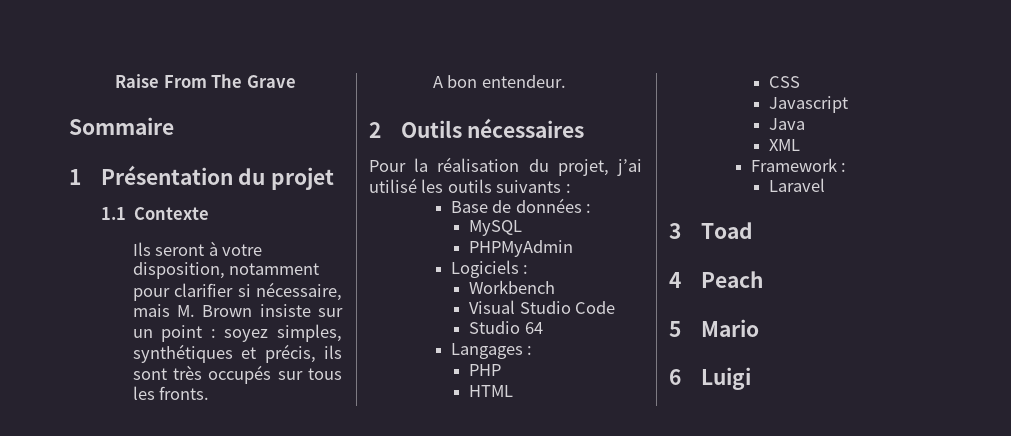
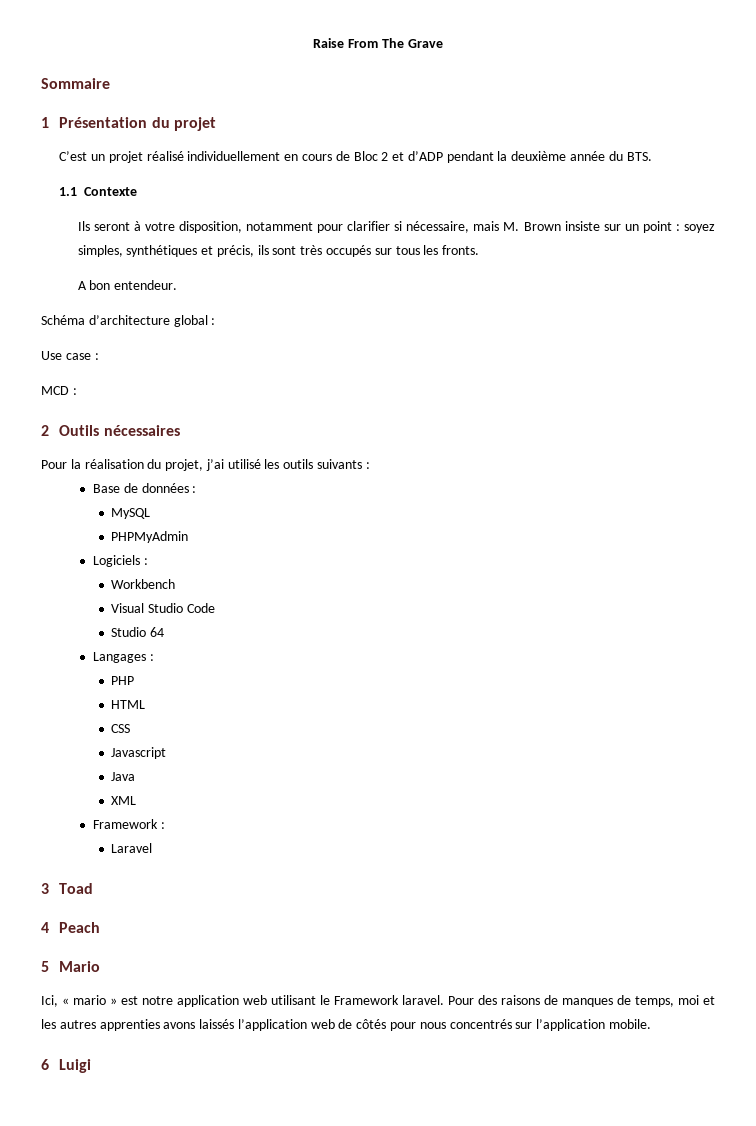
(335, 178) none -> [59,151,652,163] // C’est un projet réalisé individuellement en cours de Bloc 2 et d’ADP pendant la deuxième année du BTS.
(566, 81) none -> [41,315,216,327] [41,351,99,360] [41,386,77,395] // Schéma d’architecture global : // Use case : // MCD :
(759, 328) none -> [41,995,715,1007] [41,1019,651,1031] // Ici, « mario » est notre application web utilisant le Framework laravel. Pour des raisons de manques de temps, moi et les autres apprenties avons laissés l’application web de côtés pour nous concentrés sur l’application mobile.

